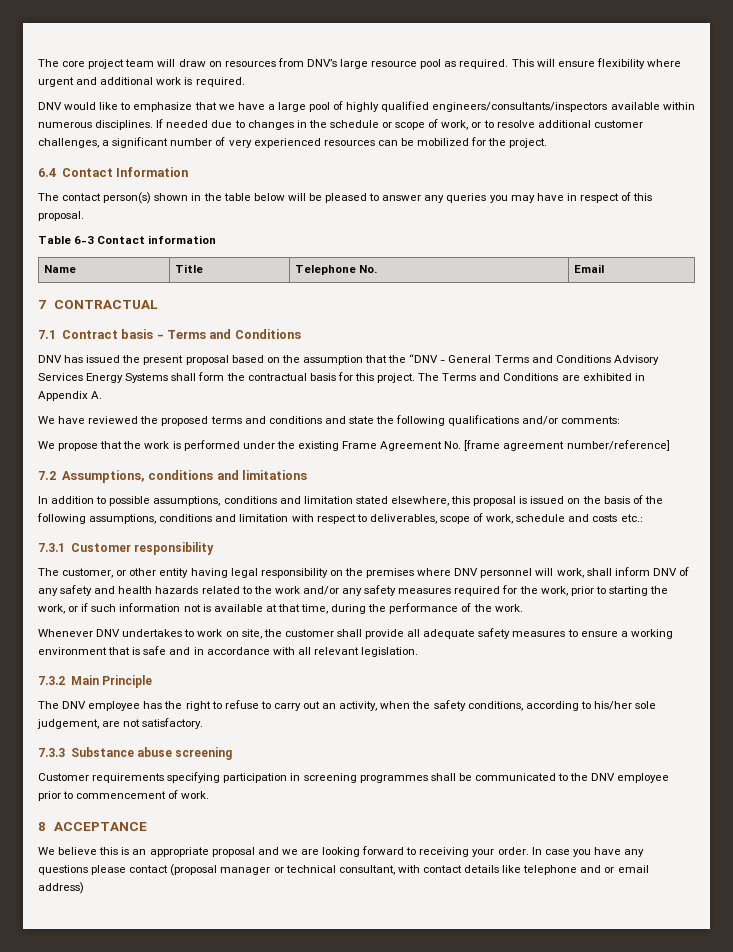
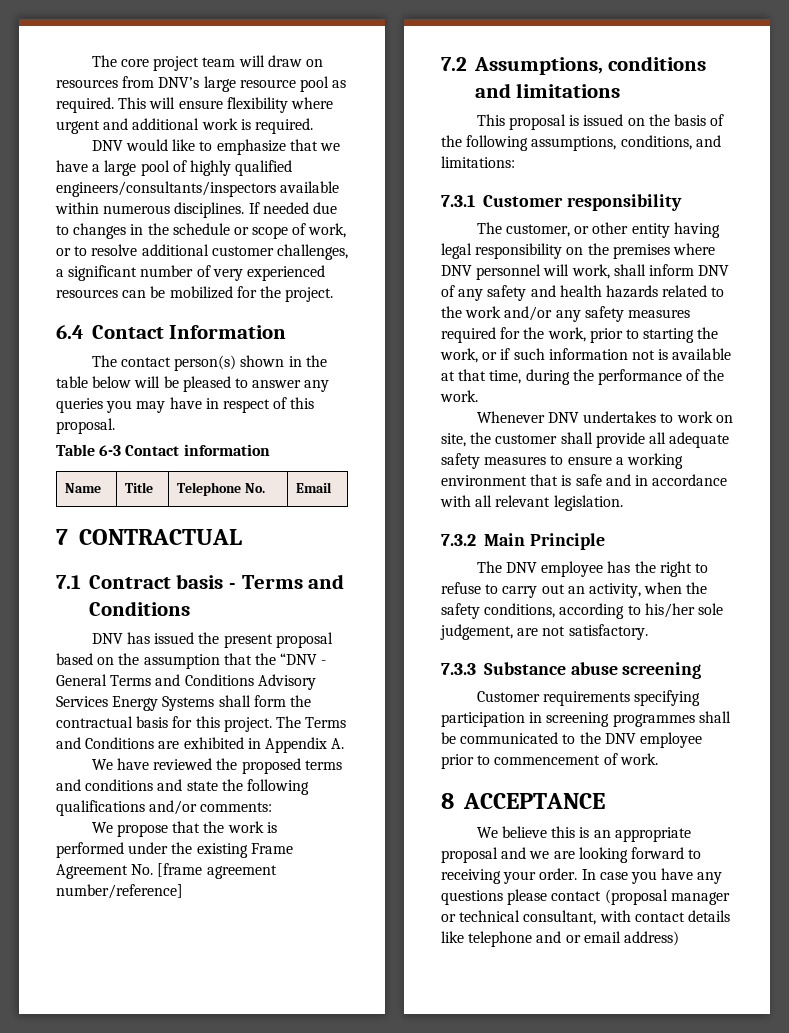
[38,496,471,506] In addition to possible assumptions, conditions and limitation stated elsewhere, this -> [476,114,505,126] This
[159,513,643,524] conditions and limitation with respect to deliverables, scope of work, schedule and costs etc.: -> [620,135,721,150] [441,156,515,168] conditions, and limitations:

